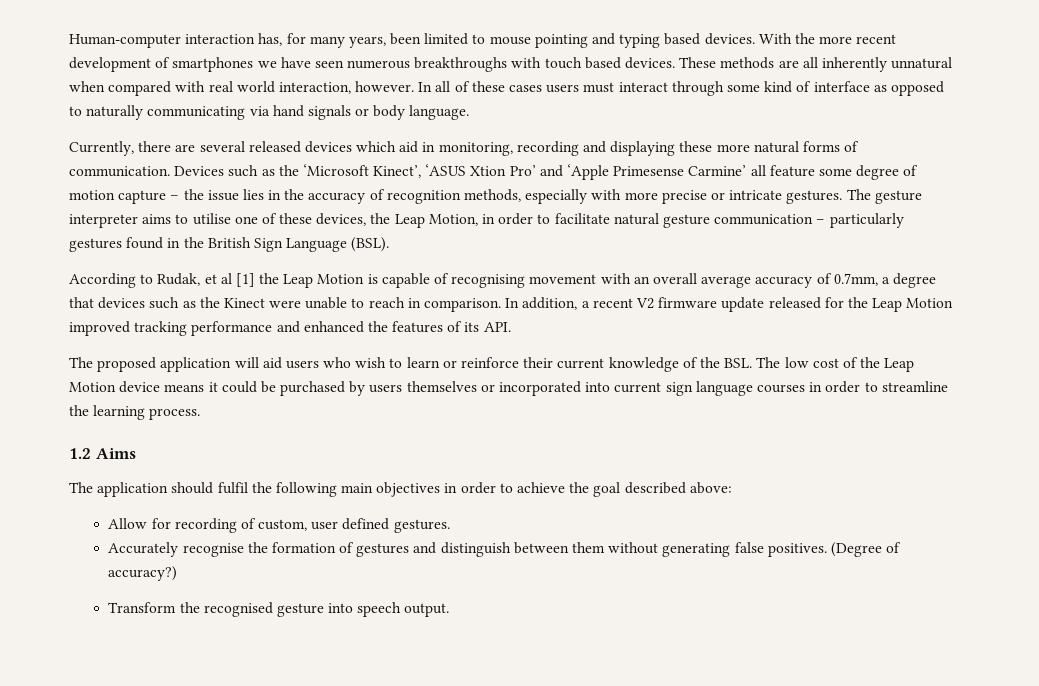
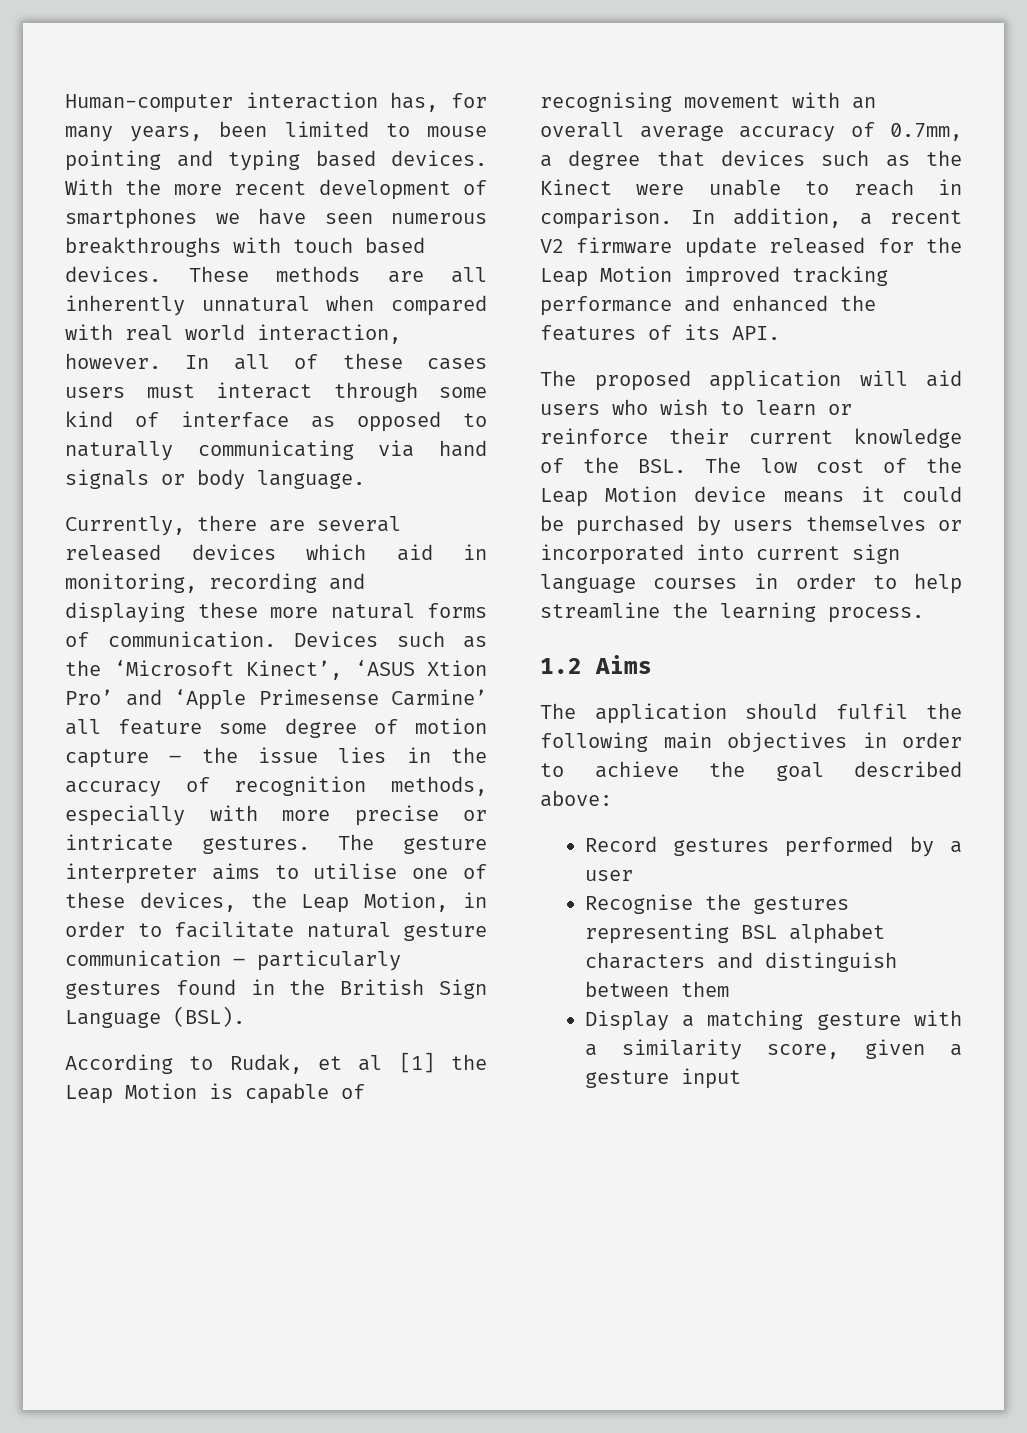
(878, 387) none -> [914,573,962,594] help
[108,518,450,533] [108,542,902,557] [108,566,178,581] [108,602,450,617] Allow for recording of custom, user defined gestures. // Accurately recognise the formation of gestures and distinguish between them without generating false positives. (Degree of accuracy?) // Transform the recognised gesture into speech output. -> [584,836,962,857] [584,870,633,881] [584,894,849,914] [584,923,885,944] [584,952,897,972] [584,981,729,997] [584,1010,962,1031] [584,1039,962,1060] [584,1068,741,1089] Record gestures performed by a user // Recognise the gestures representing BSL alphabet characters and distinguish between them // Display a matching gesture with a similarity score, given a gesture input

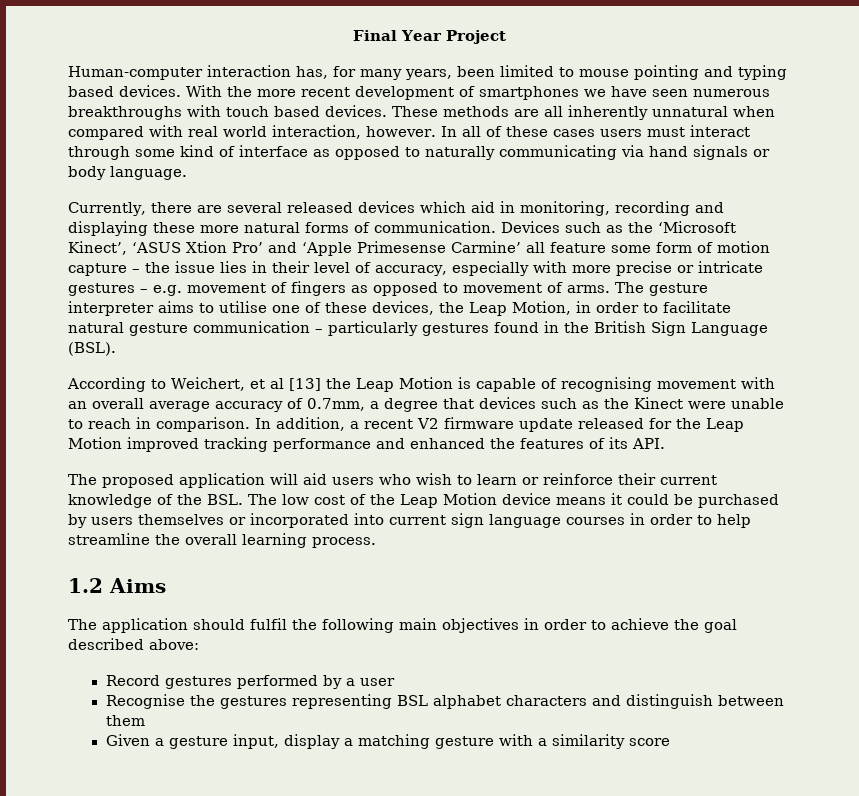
(65, 103) none -> [353,30,506,44] Final Year Project //
[284,718,357,738] degree -> [655,242,692,253] form
[451,747,487,763] [65,776,487,797] the accuracy of recognition methods, -> [272,261,447,276] their level of accuracy,
[201,836,310,854] gestures. -> [68,281,610,296] gestures – e.g. movement of fingers as opposed to movement of arms.
[229,1054,302,1074] Rudak, -> [171,377,245,391] Weichert,
[398,1052,435,1073] [1] -> [288,378,321,391] [13]
(708, 610) none -> [185,534,237,545] overall
[584,1010,669,1031] Display -> [105,734,340,749] Given a gesture input, display
[767,1039,962,1059] [584,1068,741,1089] score, given a gesture input -> [628,738,670,746] score

